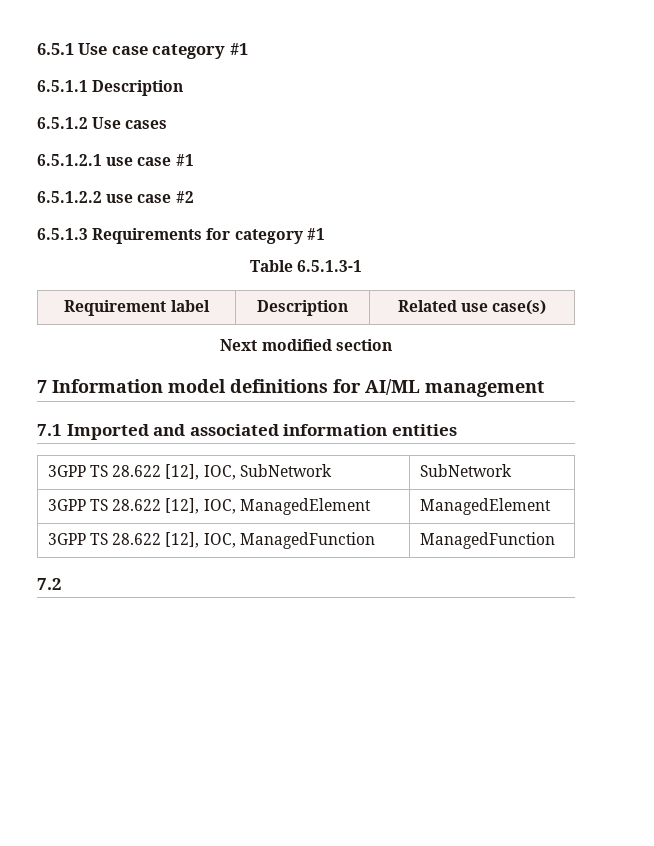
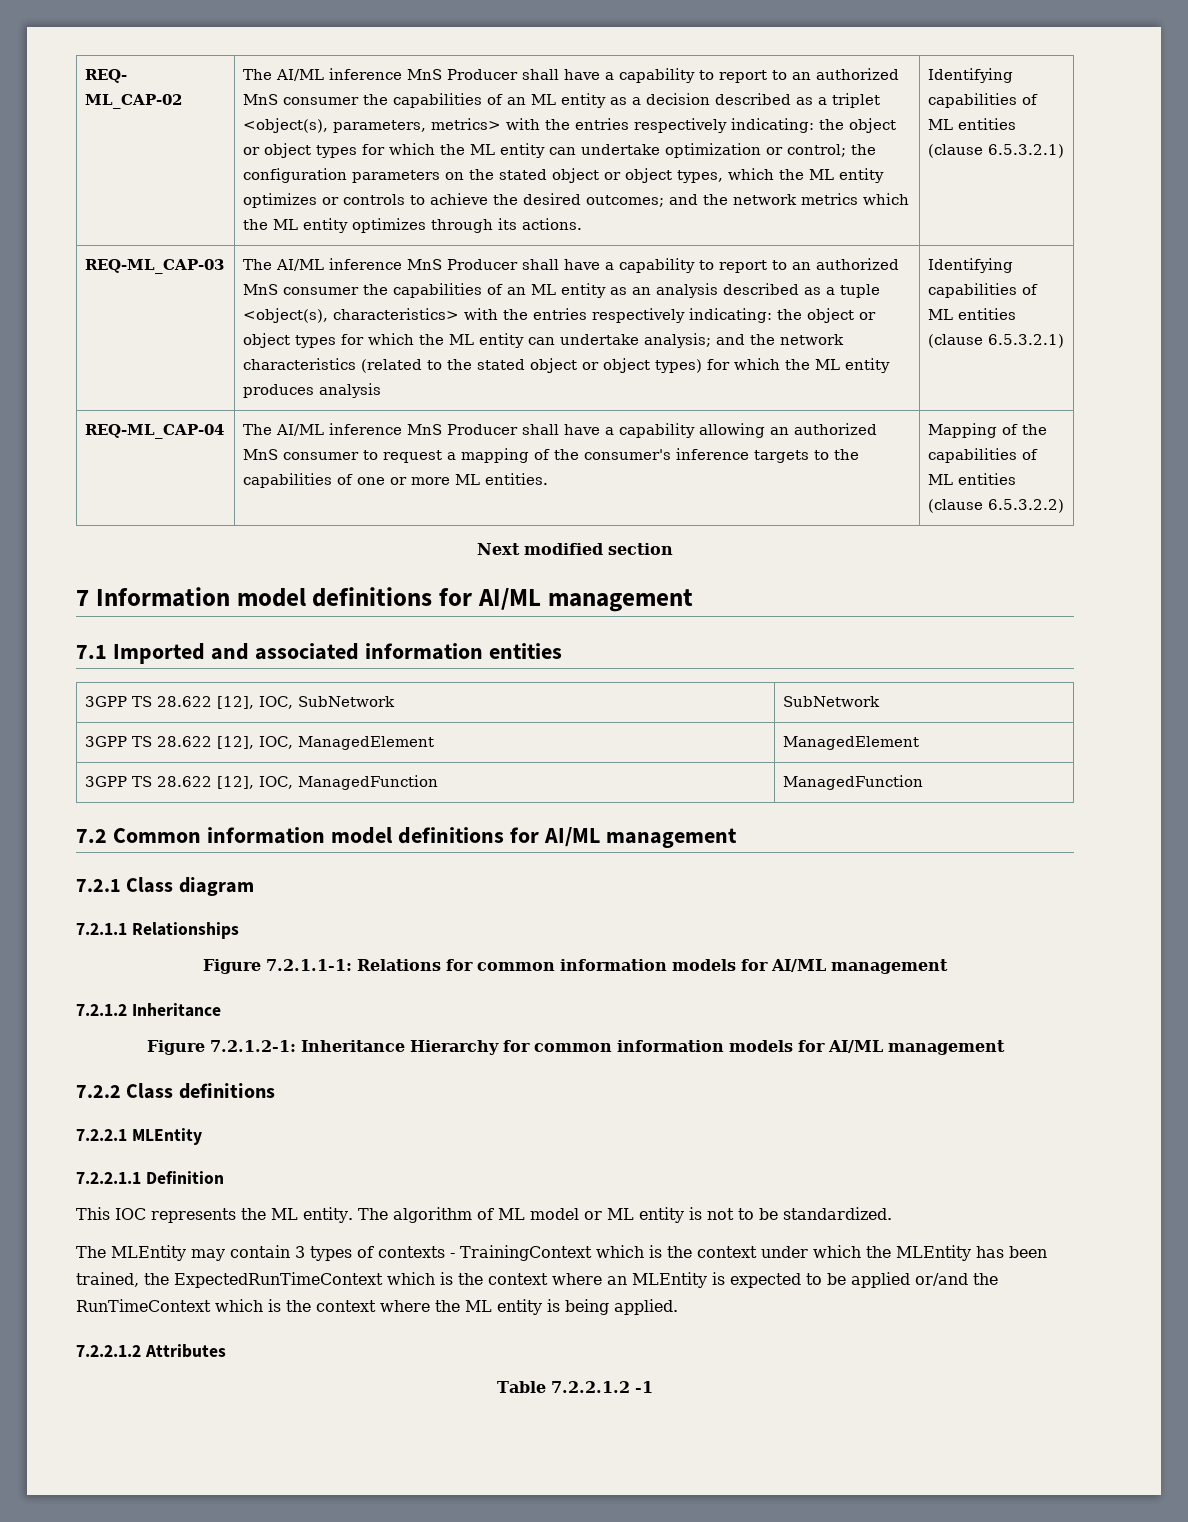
[37,43,248,59] [37,80,184,96] [37,117,168,129] [37,154,194,166] [37,191,194,203] [37,228,325,244] [249,260,363,272] [64,300,210,316] [257,300,348,316] [397,300,547,315] 6.5.1 Use case category #1 // 6.5.1.1 Description // 6.5.1.2 Use cases // 6.5.1.2.1 use case #1 // 6.5.1.2.2 use case #2 // 6.5.1.3 Requirements for category #1 // Table 6.5.1.3-1 // Requirement label | Description | Related use case(s) -> [85,69,128,83] [85,94,183,109] [243,68,900,83] [243,93,881,108] [243,118,897,133] [243,143,877,158] [243,168,885,183] [243,193,910,208] [243,218,583,233] [928,68,1014,83] [928,93,1039,108] [928,118,1017,130] [928,144,1065,158] [85,259,225,274] [243,258,900,273] [243,283,881,298] [243,308,877,323] [243,333,845,348] [243,358,891,373] [243,383,382,398] [928,258,1014,273] [928,283,1039,298] [928,308,1017,320] [928,334,1065,348] [85,424,225,439] [243,423,878,438] [243,448,860,463] [243,473,549,488] [928,423,1048,438] [928,448,1039,463] [928,473,1017,485] [928,499,1065,513] REQ- ML_CAP-02 | The AI/ML inference MnS Producer shall have a capability to report to an authorized MnS consumer the capabilities of an ML entity as a decision described as a triplet <object(s), parameters, metrics> with the entries respectively indicating: the object or object types for which the ML entity can undertake optimization or control; the configuration parameters on the stated object or object types, which the ML entity optimizes or controls to achieve the desired outcomes; and the network metrics which the ML entity optimizes through its actions. | Identifying capabilities of ML entities (clause 6.5.3.2.1) // REQ-ML_CAP-03 | The AI/ML inference MnS Producer shall have a capability to report to an authorized MnS consumer the capabilities of an ML entity as an analysis described as a tuple <object(s), characteristics> with the entries respectively indicating: the object or object types for which the ML entity can undertake analysis; and the network characteristics (related to the stated object or object types) for which the ML entity produces analysis | Identifying capabilities of ML entities (clause 6.5.3.2.1) // REQ-ML_CAP-04 | The AI/ML inference MnS Producer shall have a capability allowing an authorized MnS consumer to request a mapping of the consumer's inference targets to the capabilities of one or more ML entities. | Mapping of the capabilities of ML entities (clause 6.5.3.2.2)
(62, 584) none -> [112,827,737,848] [76,877,254,896] [76,922,239,939] [203,959,948,974] [76,1003,221,1017] [146,1040,1005,1055] [76,1083,275,1099] [76,1128,202,1145] [76,1171,224,1184] [76,1207,892,1223] [76,1245,1047,1261] [76,1272,998,1288] [76,1299,678,1315] [76,1344,226,1358] [497,1381,653,1393] Common information model definitions for AI/ML management // 7.2.1 Class diagram // 7.2.1.1 Relationships // Figure 7.2.1.1-1: Relations for common information models for AI/ML management // 7.2.1.2 Inheritance // Figure 7.2.1.2-1: Inheritance Hierarchy for common information models for AI/ML management // 7.2.2 Class definitions // 7.2.2.1 MLEntity // 7.2.2.1.1 Definition // This IOC represents the ML entity. The algorithm of ML model or ML entity is not to be standardized. // The MLEntity may contain 3 types of contexts - TrainingContext which is the context under which the MLEntity has been trained, the ExpectedRunTimeContext which is the context where an MLEntity is expected to be applied or/and the RunTimeContext which is the context where the ML entity is being applied. // 7.2.2.1.2 Attributes // Table 7.2.2.1.2 -1

